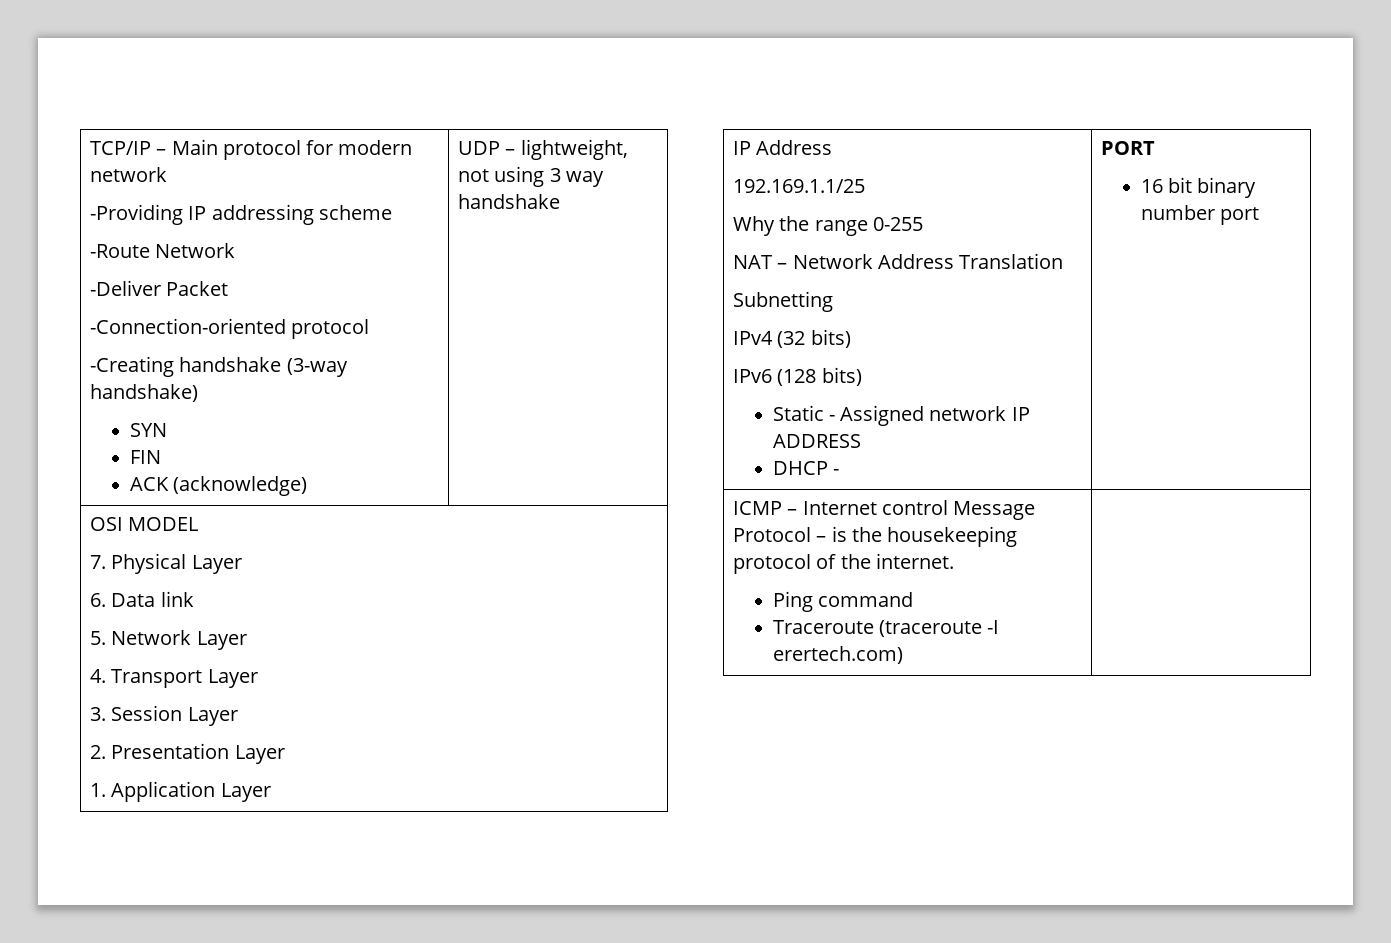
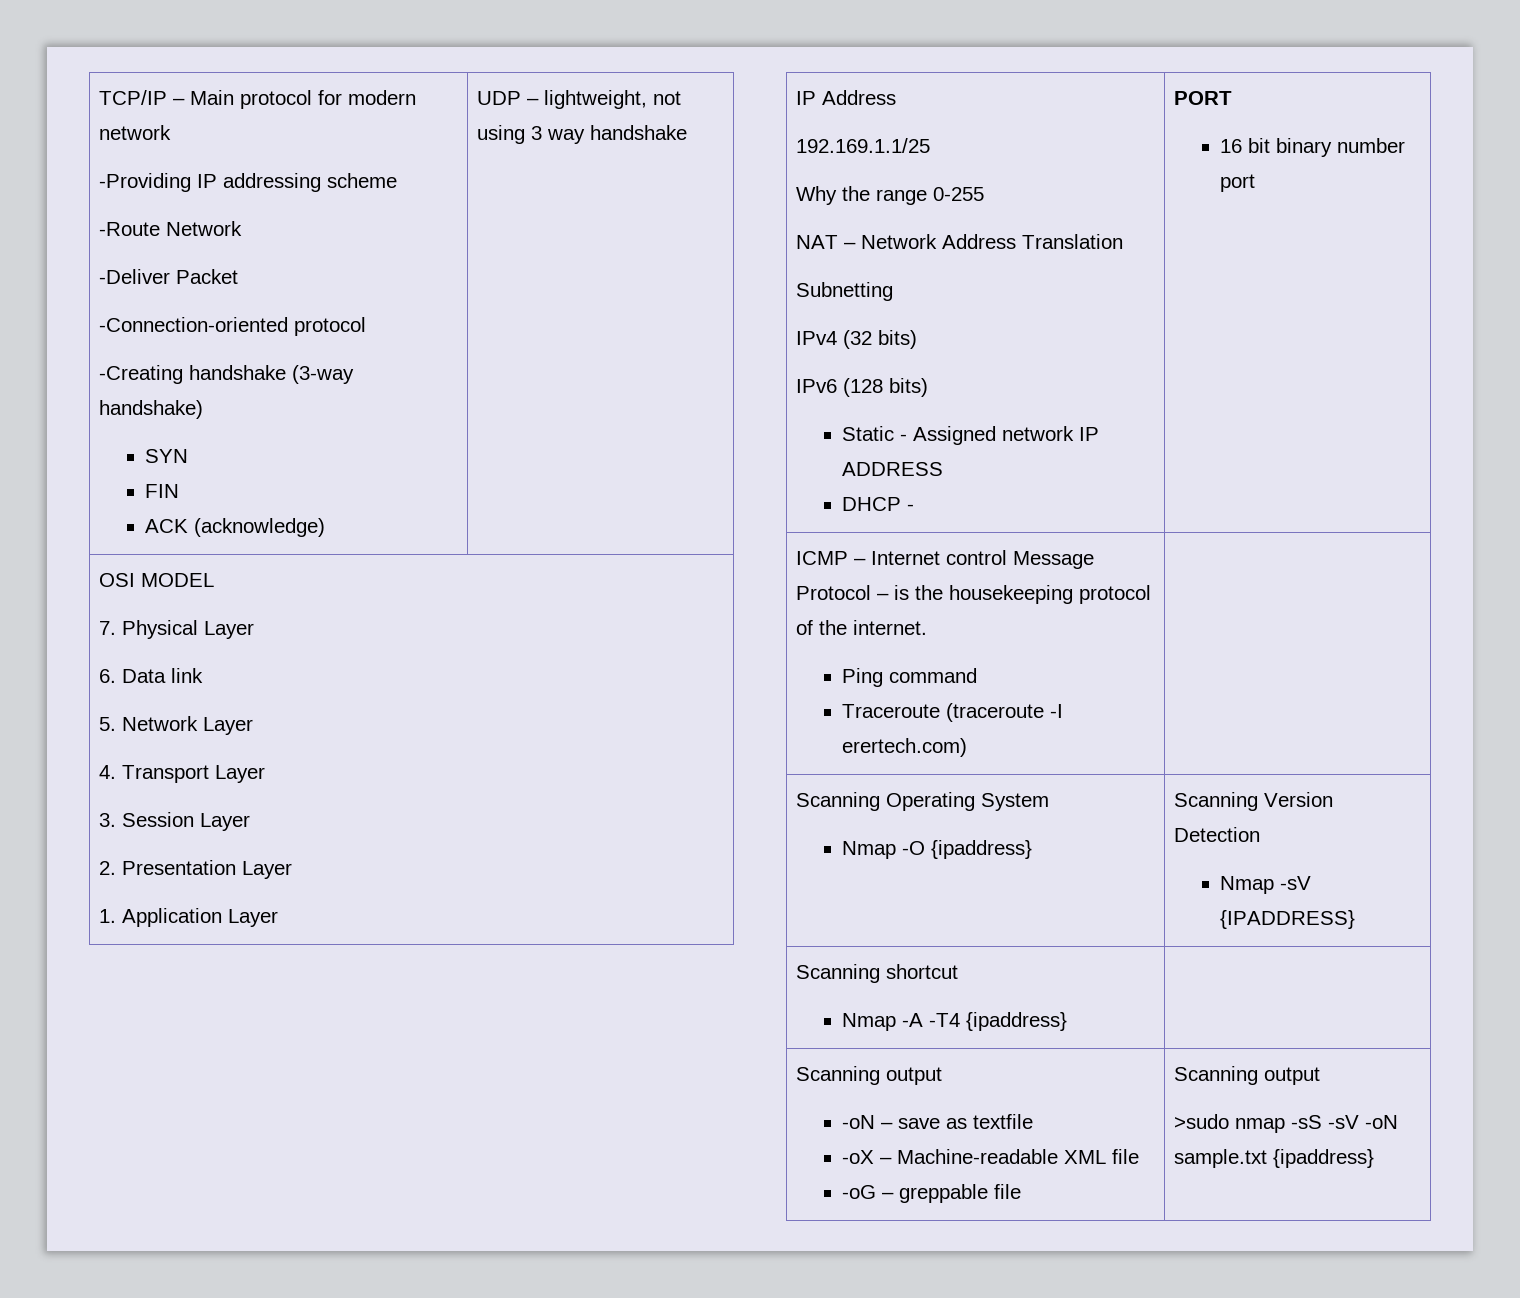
(903, 655) none -> [795,792,1049,811] [842,840,1033,859] [1173,792,1333,811] [1173,827,1260,842] [1220,876,1312,894] [1220,910,1356,929] [795,964,958,983] [842,1012,1068,1031] [795,1066,942,1085] [842,1114,1034,1129] [842,1149,1140,1164] [842,1184,1022,1203] [1173,1066,1320,1085] [1173,1114,1398,1133] [1173,1149,1374,1168] // Scanning Operating System // Nmap -O {ipaddress} | Scanning Version Detection // Nmap -sV {IPADDRESS} // Scanning shortcut // Nmap -A -T4 {ipaddress} | // Scanning output // -oN – save as textfile // -oX – Machine-readable XML file // -oG – greppable file | Scanning output // >sudo nmap -sS -sV -oN sample.txt {ipaddress}

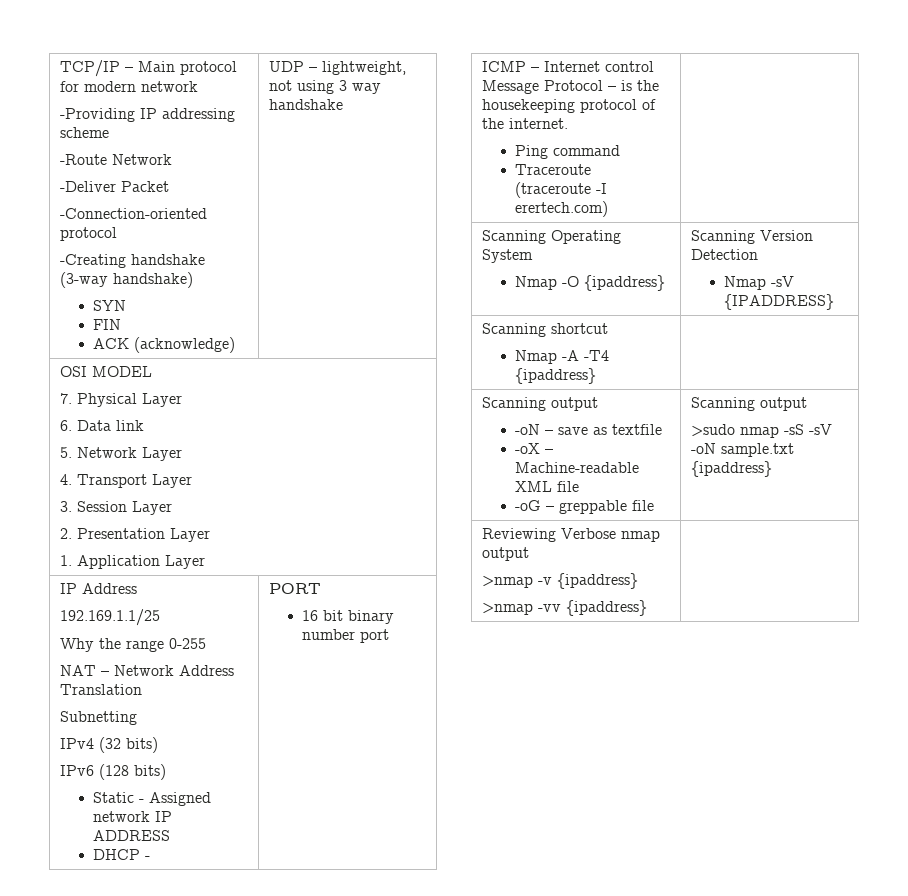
(1374, 1158) none -> [481,528,660,542] [481,547,529,561] [481,573,638,589] [481,600,647,616] // Reviewing Verbose nmap output // >nmap -v {ipaddress} // >nmap -vv {ipaddress} |

